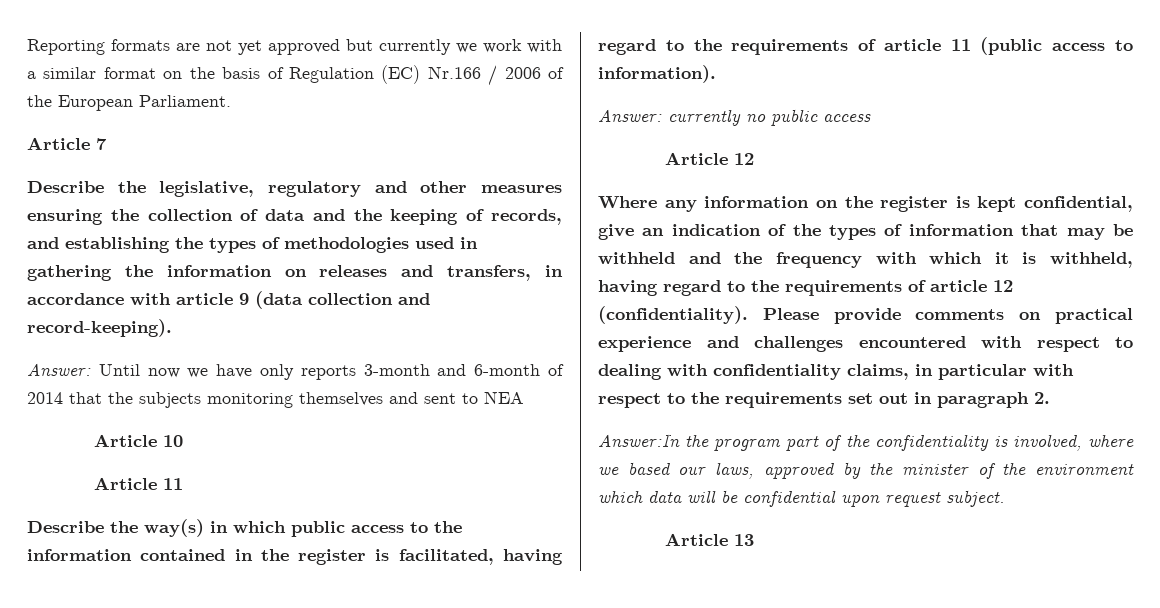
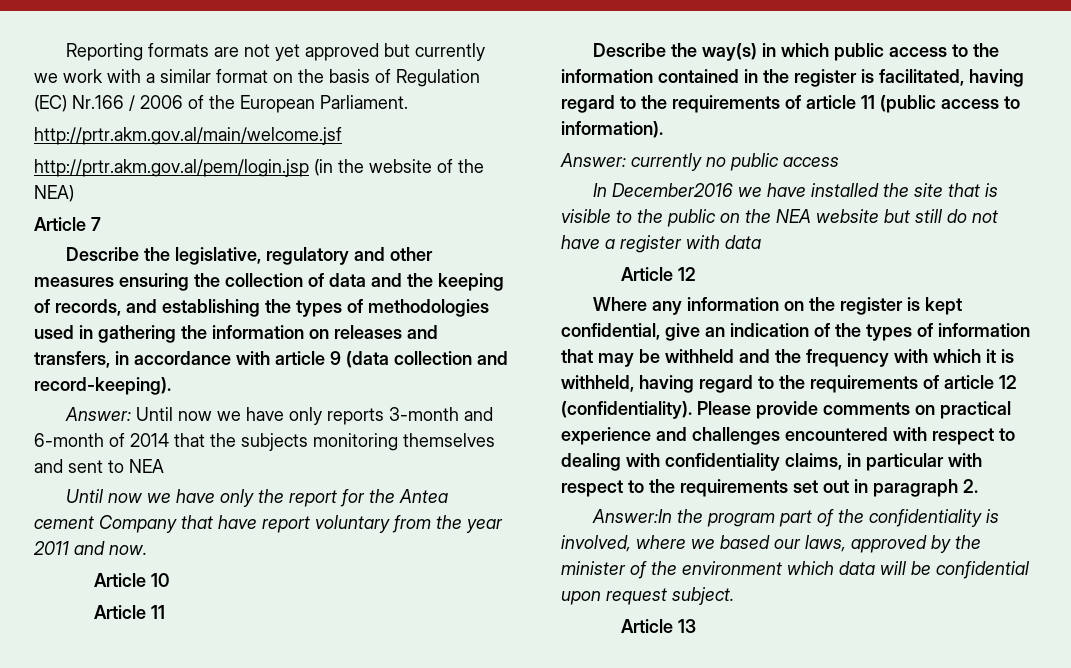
(231, 101) none -> [34,127,342,145] [34,159,484,177] [34,185,74,202] // http://prtr.akm.gov.al/main/welcome.jsf // http://prtr.akm.gov.al/pem/login.jsp (in the website of the NEA)
(524, 397) none -> [65,489,448,507] [34,515,503,533] [33,541,147,555] // Until now we have only the report for the Antea cement Company that have report voluntary from the year 2011 and now.
(871, 118) none -> [592,183,998,197] [561,209,998,227] [561,235,761,253] // In December2016 we have installed the site that is visible to the public on the NEA website but still do not have a register with data

